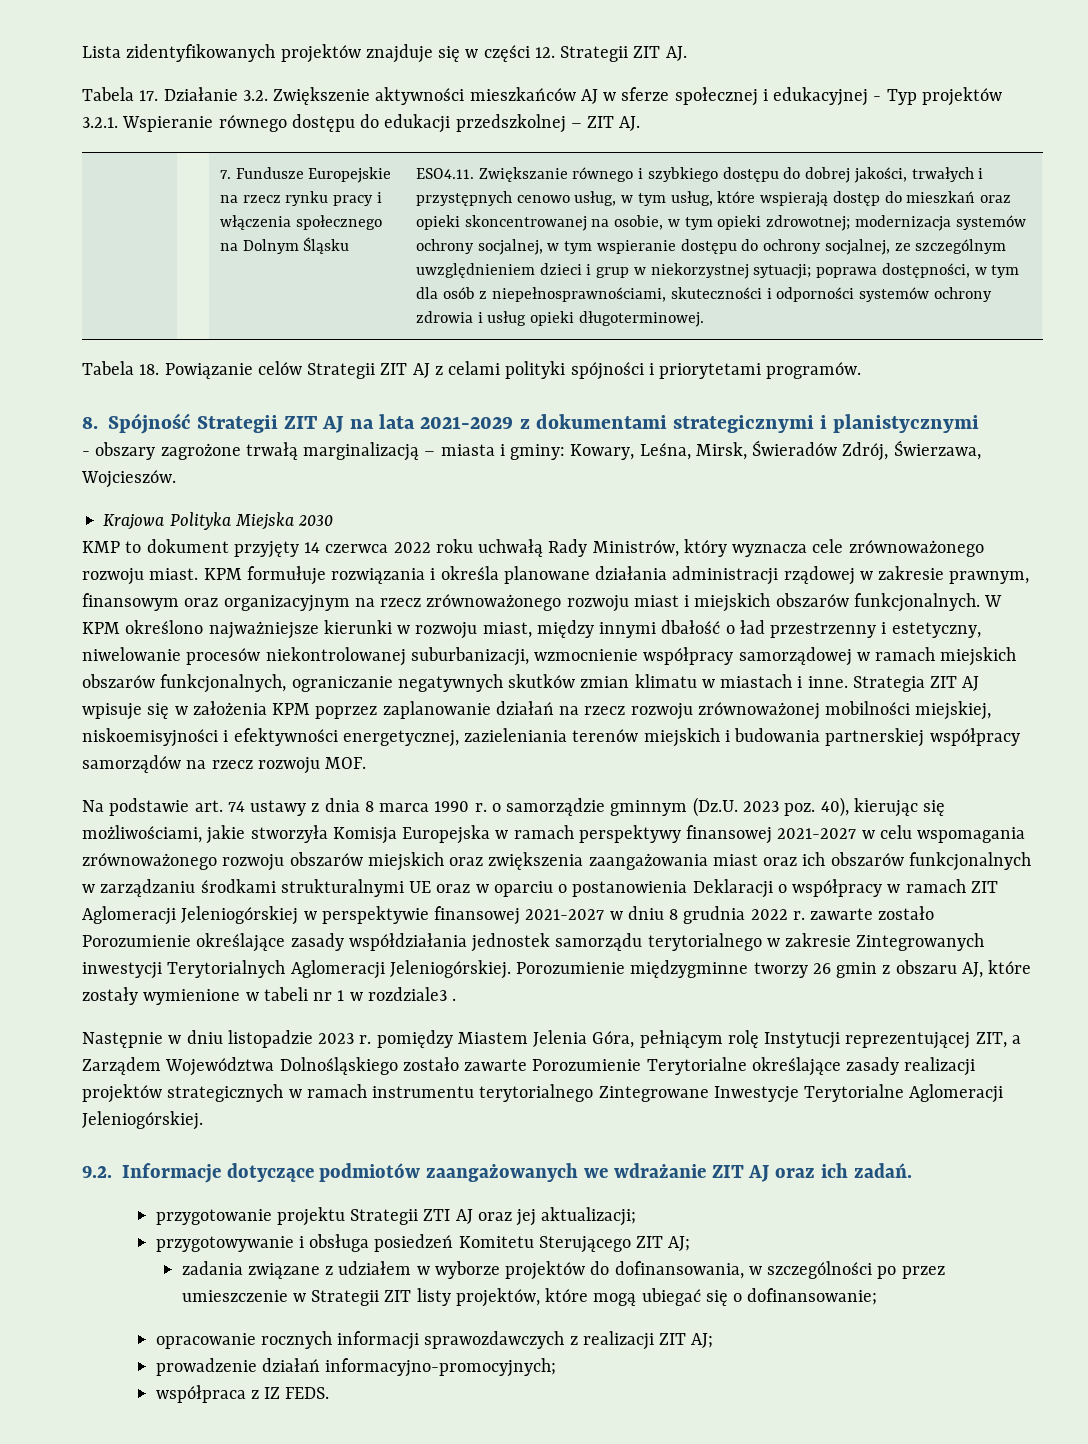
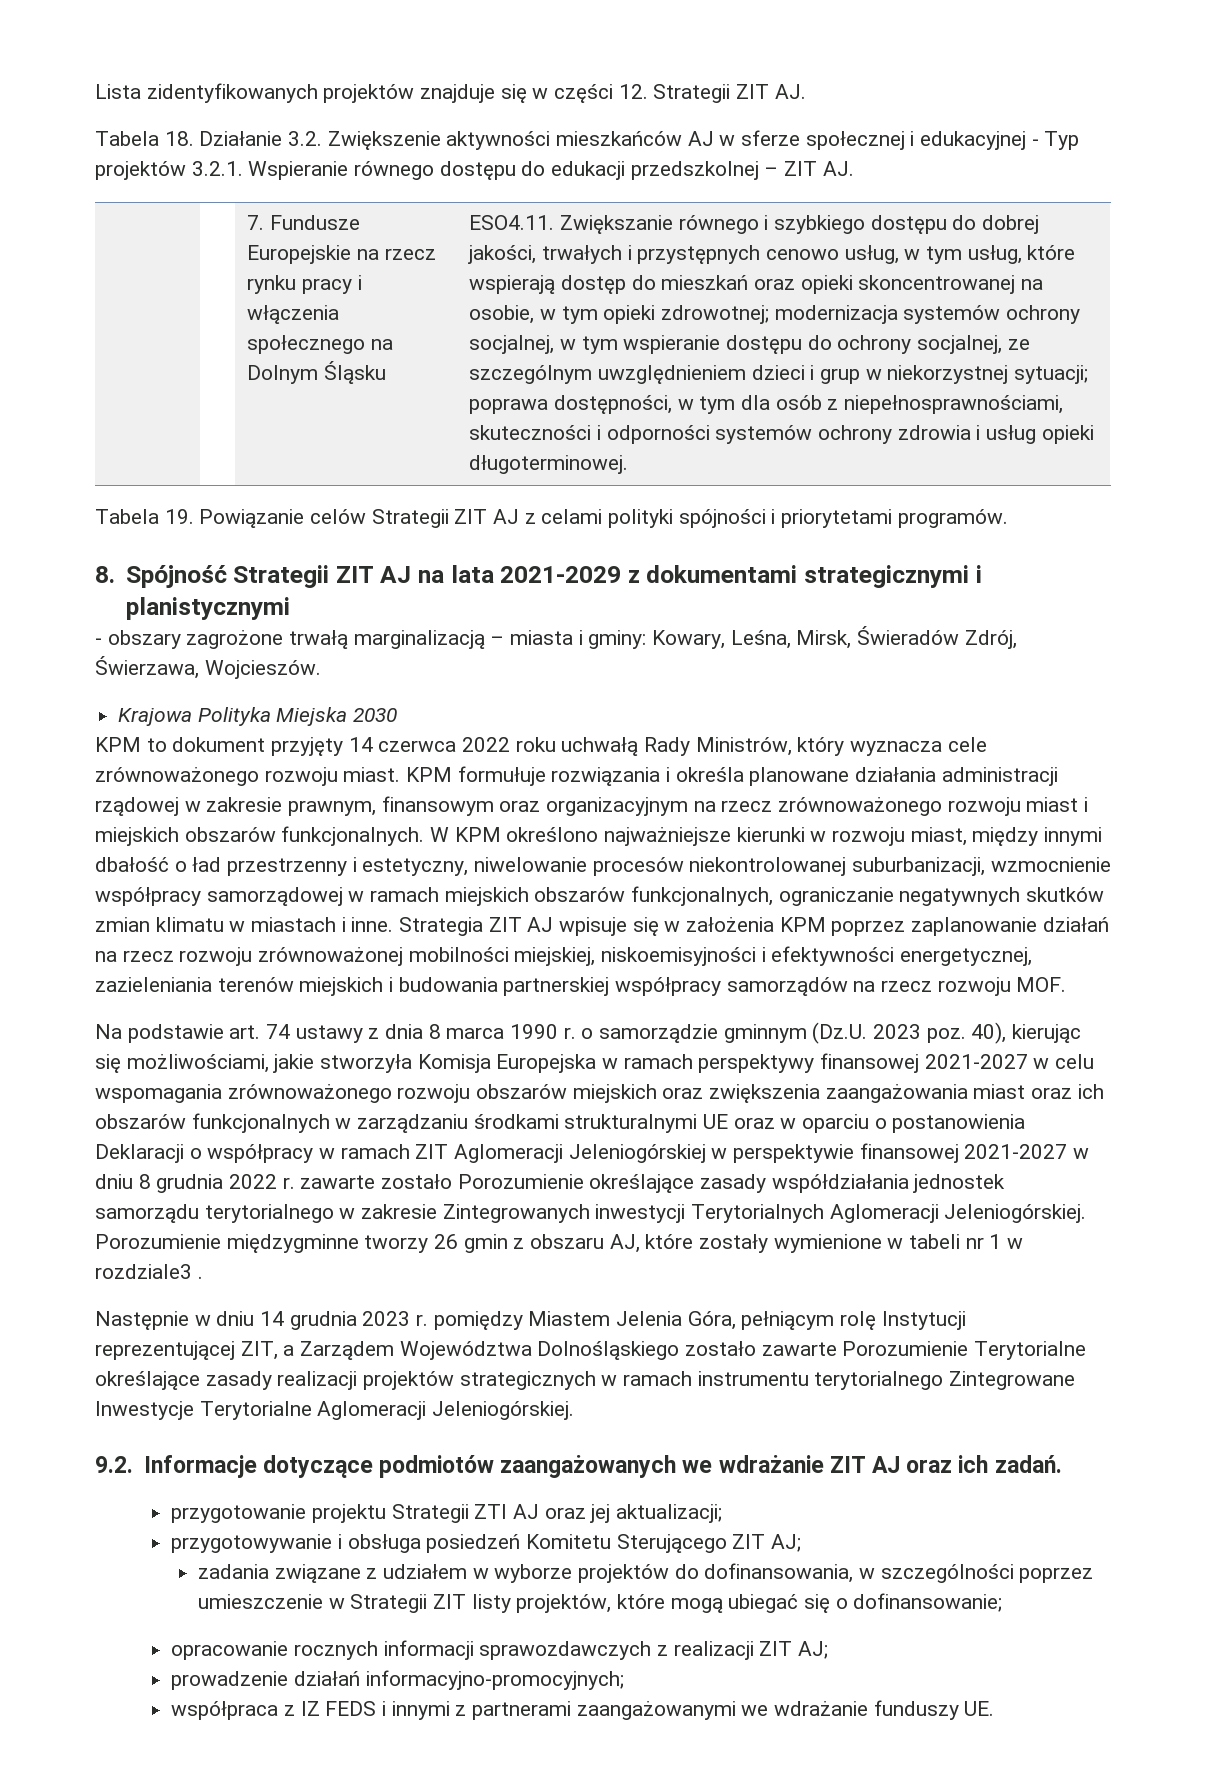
[139,90,159,101] 17. -> [164,131,194,146] 18.
[139,364,160,375] 18. -> [164,509,194,524] 19.
[82,541,120,553] KMP -> [95,737,141,752] KPM
[227,1030,313,1048] listopadzie -> [260,1311,357,1330] 14 grudnia
[877,1266,945,1279] po przez -> [1019,1567,1094,1583] poprzez
[285,1387,330,1399] FEDS. -> [325,1700,995,1720] FEDS i innymi z partnerami zaangażowanymi we wdrażanie funduszy UE.

